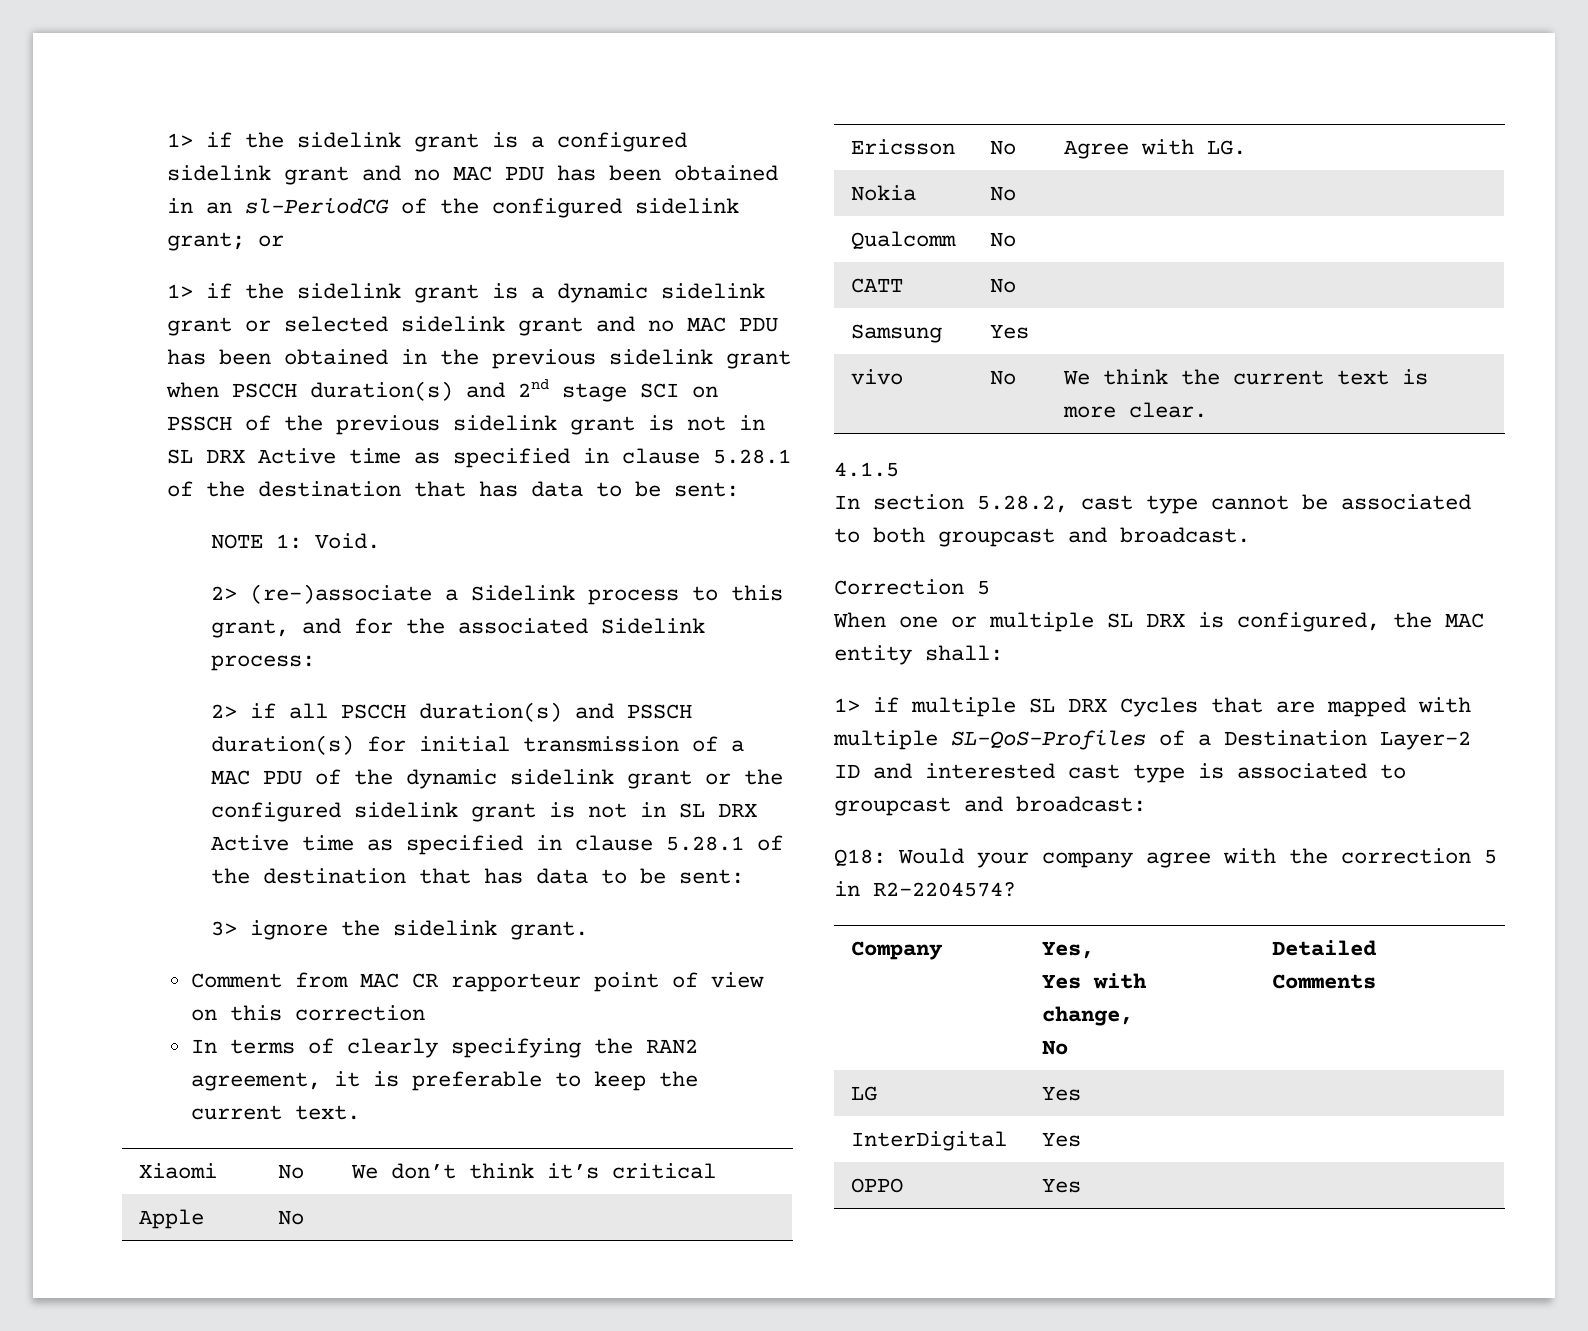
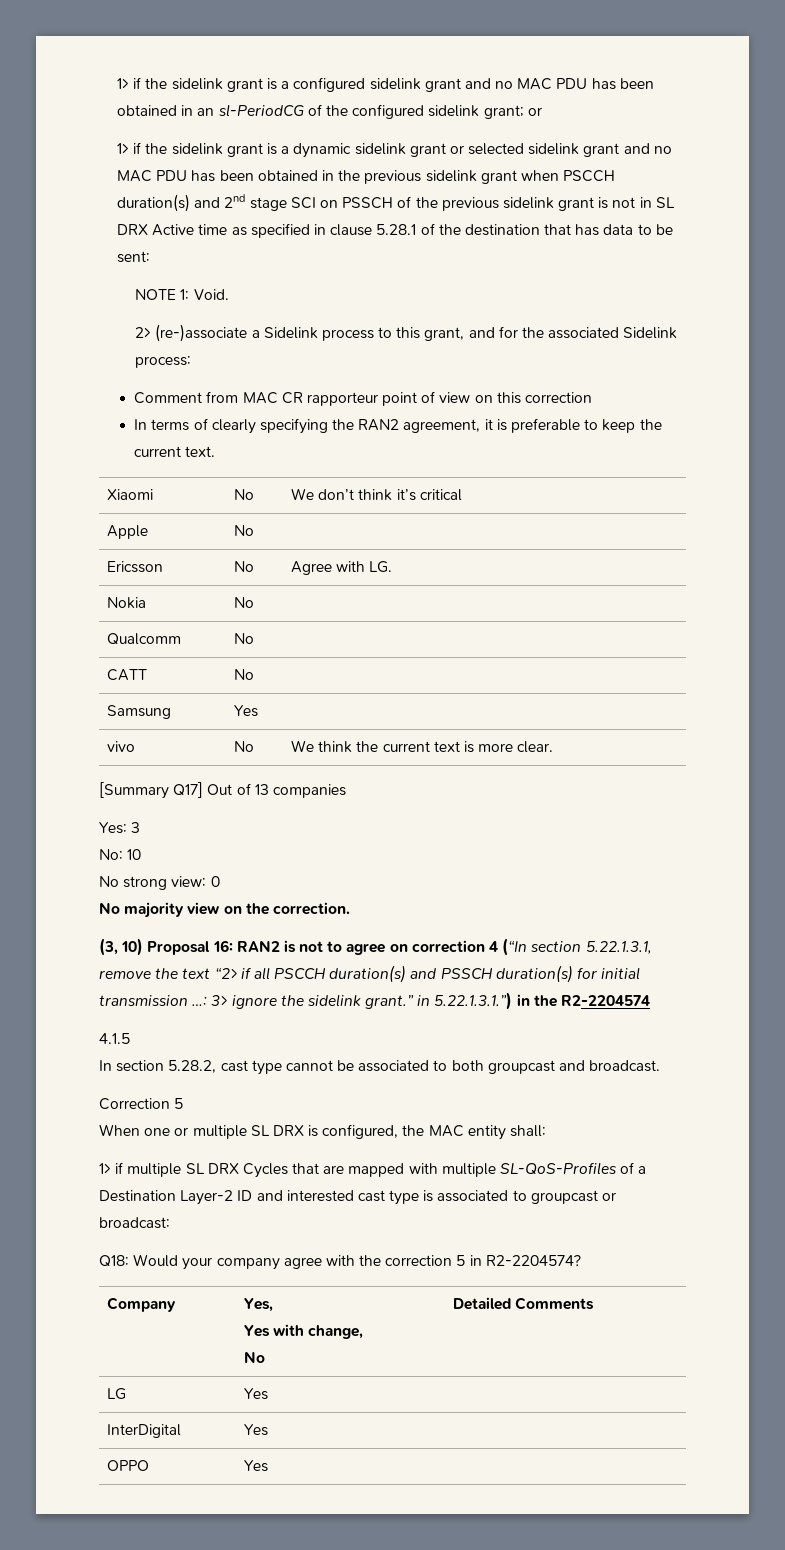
[211,702,693,722] [211,735,745,755] [211,769,784,789] [211,802,758,822] [211,835,784,855] [211,868,745,884] [211,920,589,940] // 2> if all PSCCH duration(s) and PSSCH duration(s) for initial transmission of a MAC PDU of the dynamic sidelink grant or the configured sidelink grant is not in SL DRX Active time as specified in clause 5.28.1 of the destination that has data to be sent: // 3> ignore the sidelink grant. -> (192, 362) none
(1208, 410) none -> [99,782,346,799] [99,822,141,834] [99,849,142,860] [99,876,220,890] [99,902,350,918] [99,938,652,956] [99,965,641,983] [99,992,651,1010] // [Summary Q17] Out of 13 companies // Yes: 3 // No: 10 // No strong view: 0 // No majority view on the correction. // (3, 10) Proposal 16: RAN2 is not to agree on correction 4 (“In section 5.22.1.3.1, remove the text “2> if all PSCCH duration(s) and PSSCH duration(s) for initial transmission …: 3> ignore the sidelink grant.” in 5.22.1.3.1.”) in the R2-2204574
[964,796,1003,812] and -> [602,1192,617,1201] or

